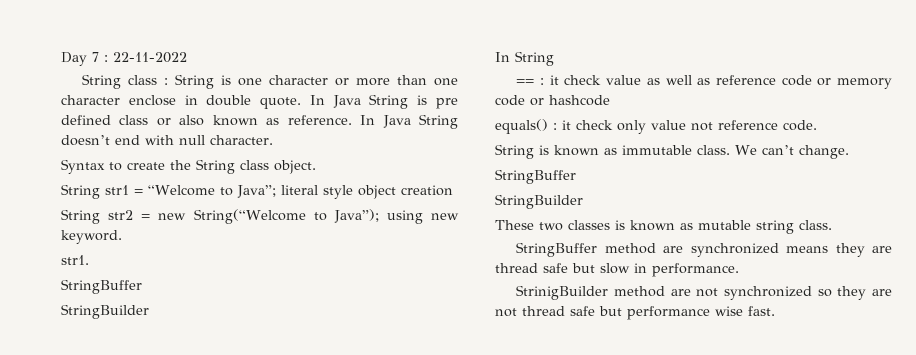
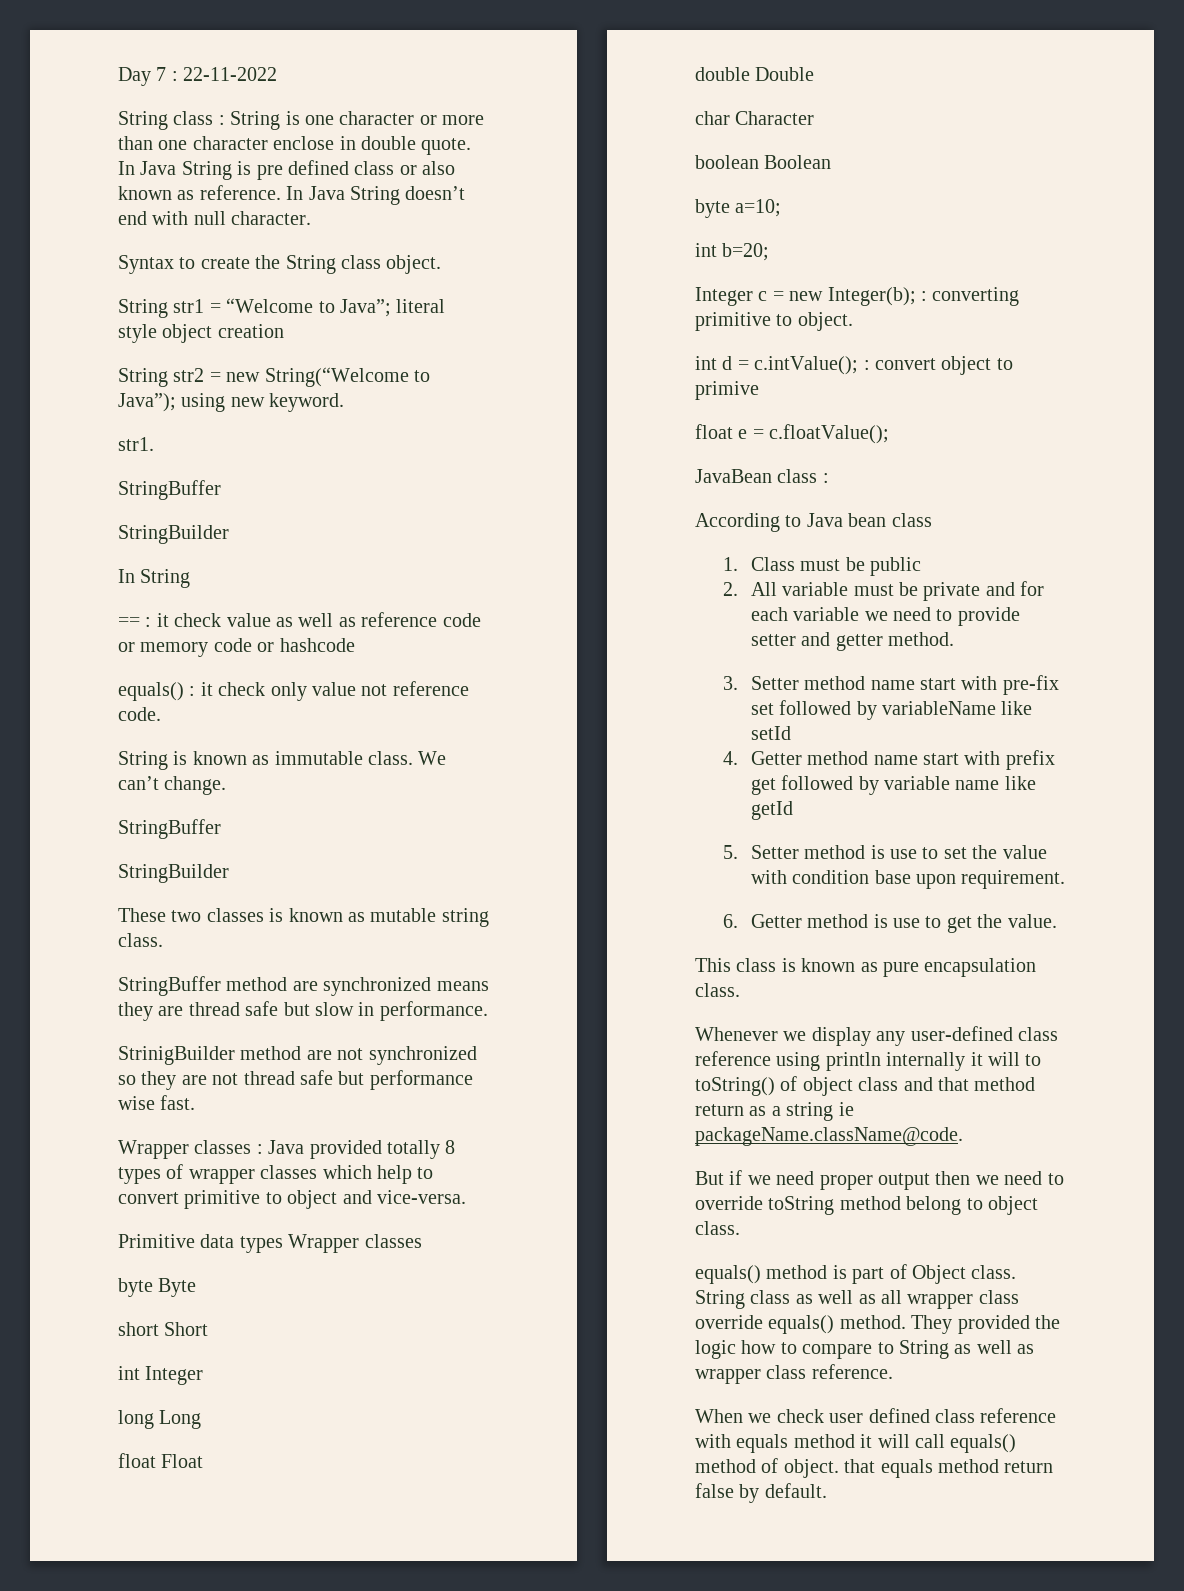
(775, 311) none -> [118,1140,456,1159] [118,1164,434,1184] [118,1190,466,1209] [118,1234,422,1253] [118,1278,197,1297] [118,1322,209,1336] [118,1366,204,1385] [118,1410,202,1429] [118,1453,204,1468] [695,67,815,81] [695,111,815,125] [695,155,832,169] [695,199,782,218] [695,243,770,261] [695,287,1020,306] [695,312,853,331] [695,356,1013,375] [695,381,759,400] [695,424,890,444] [695,469,829,483] [695,513,932,532] [722,557,921,576] [722,581,1045,601] [750,607,1020,626] [750,632,954,651] [722,675,1059,695] [750,700,1033,720] [750,726,791,740] [722,750,1055,770] [750,775,1036,795] [750,801,793,820] [722,845,1047,859] [750,870,1066,889] [722,914,1057,933] [695,958,1037,977] [695,983,740,997] [695,1026,1058,1046] [695,1051,1042,1071] [695,1076,1036,1096] [695,1102,854,1121] [695,1127,963,1146] [695,1170,1064,1190] [695,1196,1038,1215] [695,1221,740,1235] [695,1264,1017,1284] [695,1290,1019,1309] [695,1315,1060,1334] [695,1340,1035,1359] [695,1364,893,1384] [695,1408,1057,1423] [695,1434,1017,1453] [695,1458,1054,1478] [695,1483,827,1503] // Wrapper classes : Java provided totally 8 types of wrapper classes which help to convert primitive to object and vice-versa. // Primitive data types Wrapper classes // byte Byte // short Short // int Integer // long Long // float Float // double Double // char Character // boolean Boolean // byte a=10; // int b=20; // Integer c = new Integer(b); : converting primitive to object. // int d = c.intValue(); : convert object to primive // float e = c.floatValue(); // JavaBean class : // According to Java bean class // 1. Class must be public // 2. All variable must be private and for each variable we need to provide setter and getter method. // 3. Setter method name start with pre-fix set followed by variableName like setId // 4. Getter method name start with prefix get followed by variable name like getId // 5. Setter method is use to set the value with condition base upon requirement. // 6. Getter method is use to get the value. // This class is known as pure encapsulation class. // Whenever we display any user-defined class reference using println internally it will to toString() of object class and that method return as a string ie packageName.className@code. // But if we need proper output then we need to override toString method belong to object class. // equals() method is part of Object class. String class as well as all wrapper class override equals() method. They provided the logic how to compare to String as well as wrapper class reference. // When we check user defined class reference with equals method it will call equals() method of object. that equals method return false by default.

